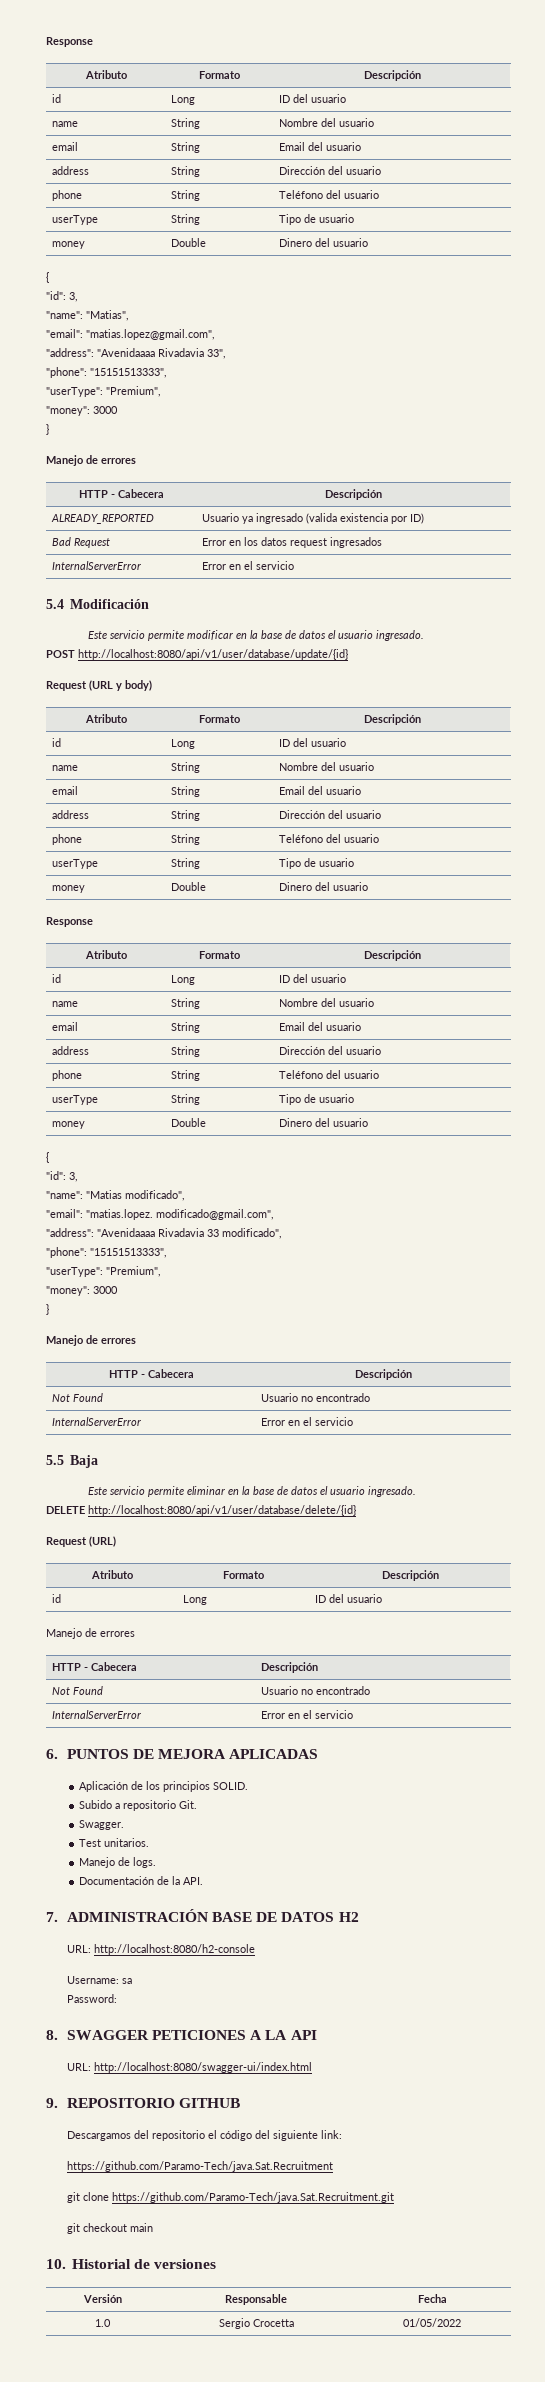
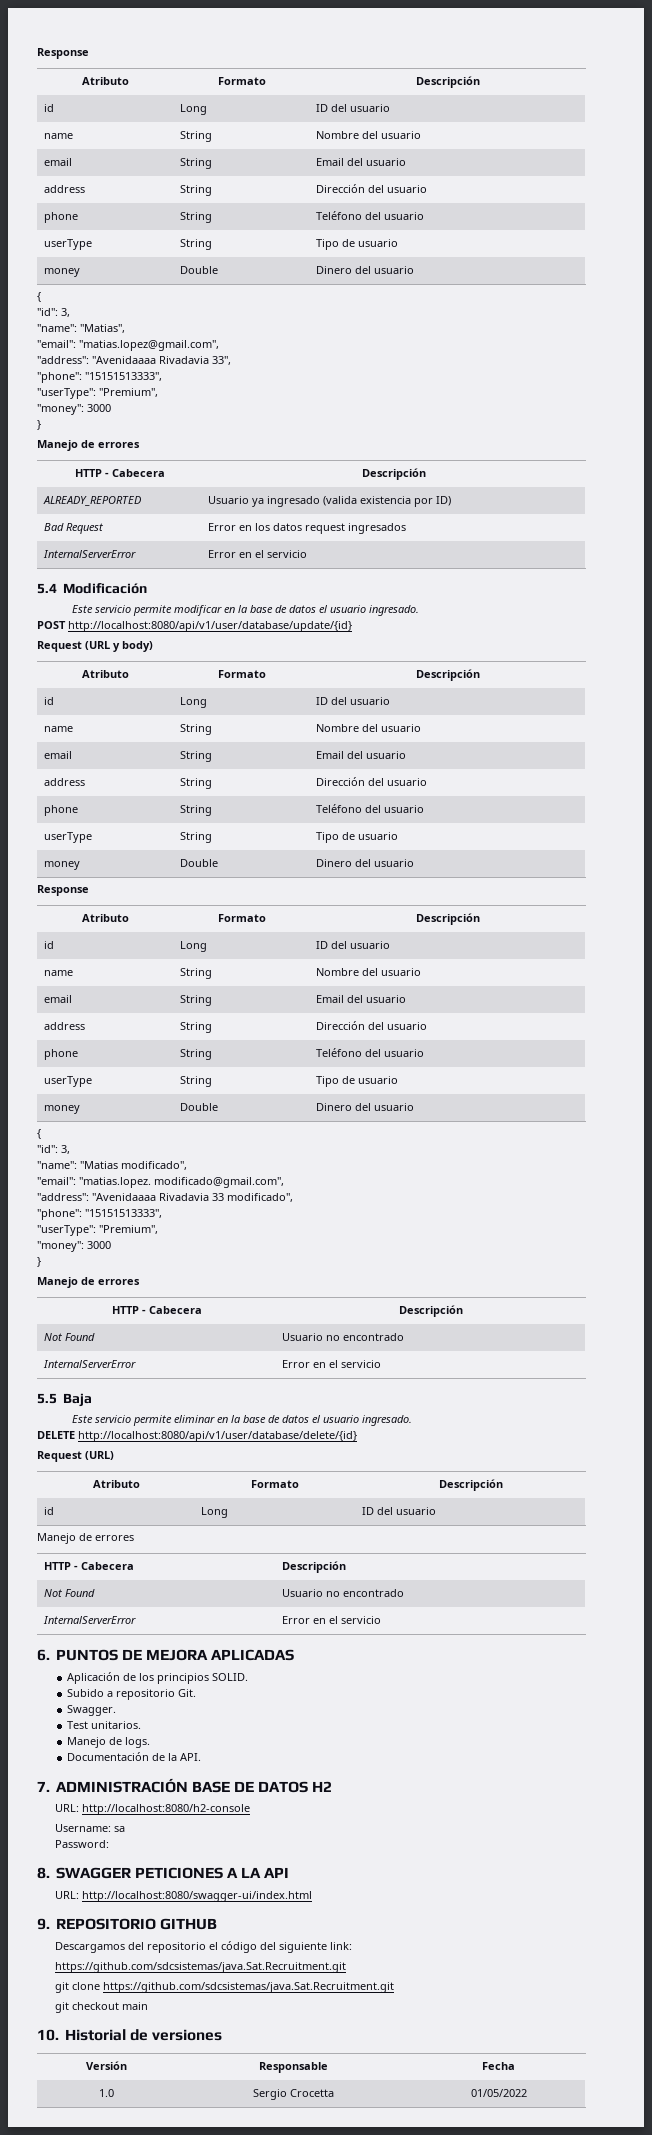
[66,2161,333,2172] https://github.com/Paramo-Tech/java.Sat.Recruitment -> [54,1962,346,1973] https://github.com/sdcsistemas/java.Sat.Recruitment.git
[111,2192,394,2203] https://github.com/Paramo-Tech/java.Sat.Recruitment.git -> [102,1982,394,1993] https://github.com/sdcsistemas/java.Sat.Recruitment.git

